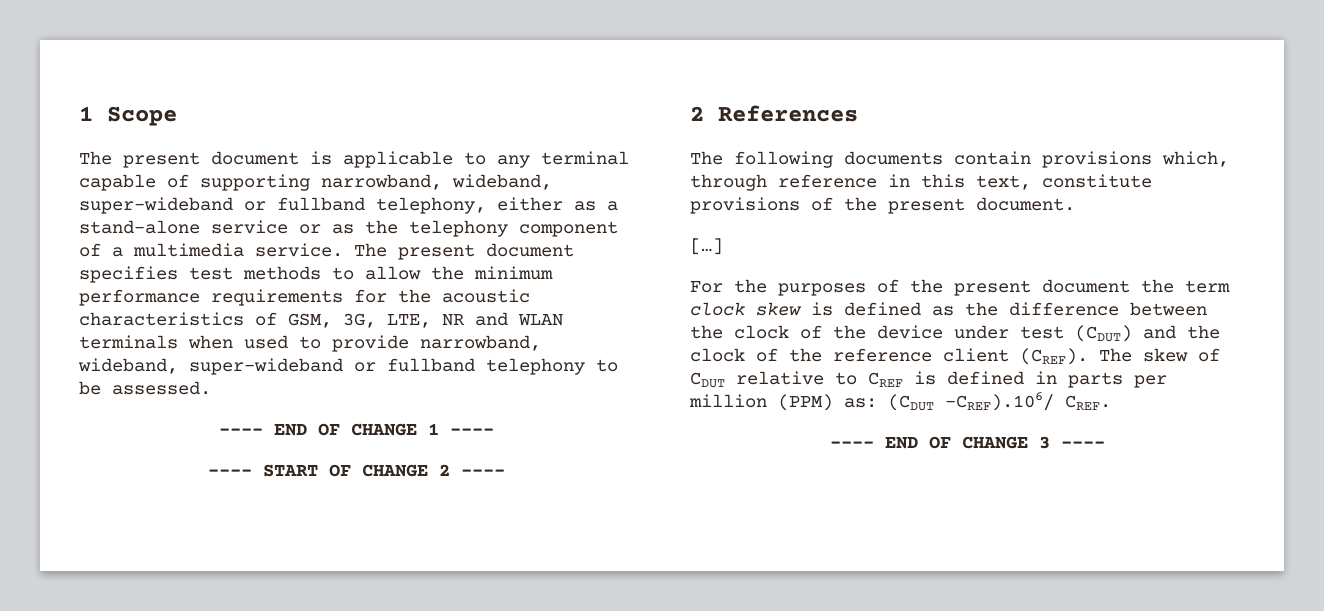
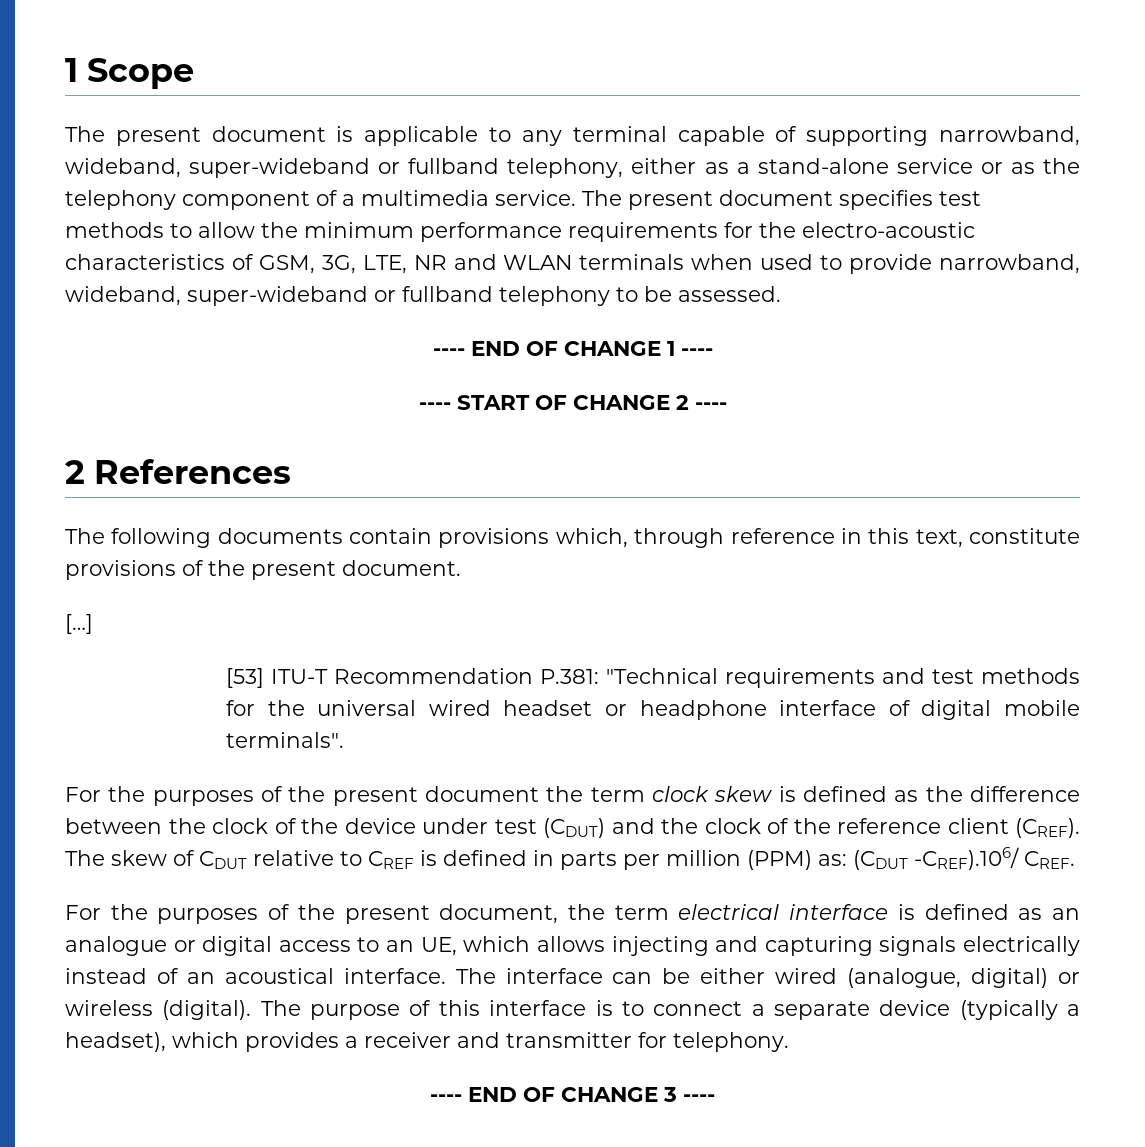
[442,289,530,303] acoustic -> [802,222,975,238] electro-acoustic
(723, 246) none -> [226,668,1081,688] [226,700,1080,720] [226,732,345,748] // [53] ITU-T Recommendation P.381: "Technical requirements and test methods for the universal wired headset or headphone interface of digital mobile terminals".
(1111, 402) none -> [65,904,1080,924] [65,936,1081,956] [65,968,1080,988] [65,1000,1081,1020] [65,1032,789,1052] // For the purposes of the present document, the term electrical interface is defined as an analogue or digital access to an UE, which allows injecting and capturing signals electrically instead of an acoustical interface. The interface can be either wired (analogue, digital) or wireless (digital). The purpose of this interface is to connect a separate device (typically a headset), which provides a receiver and transmitter for telephony.

